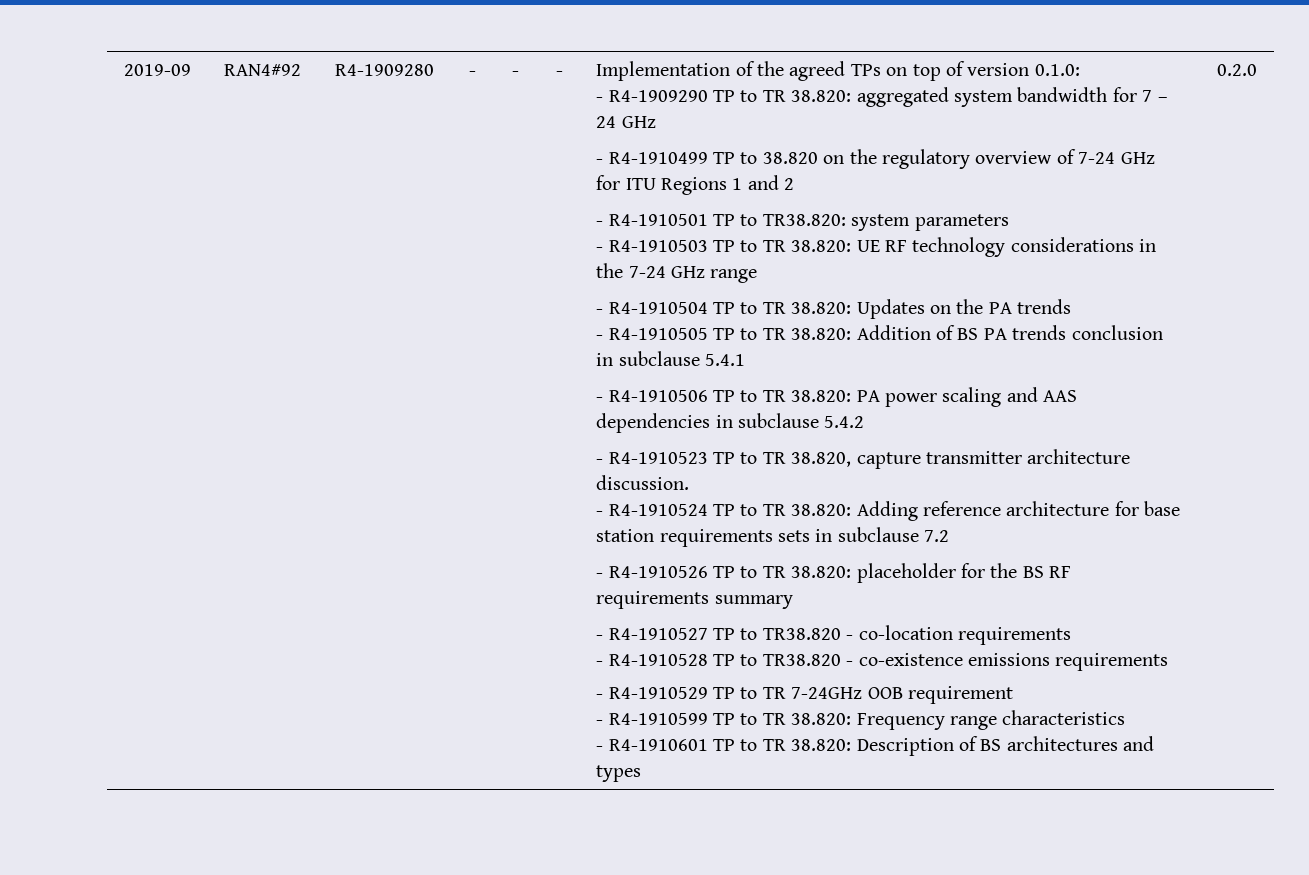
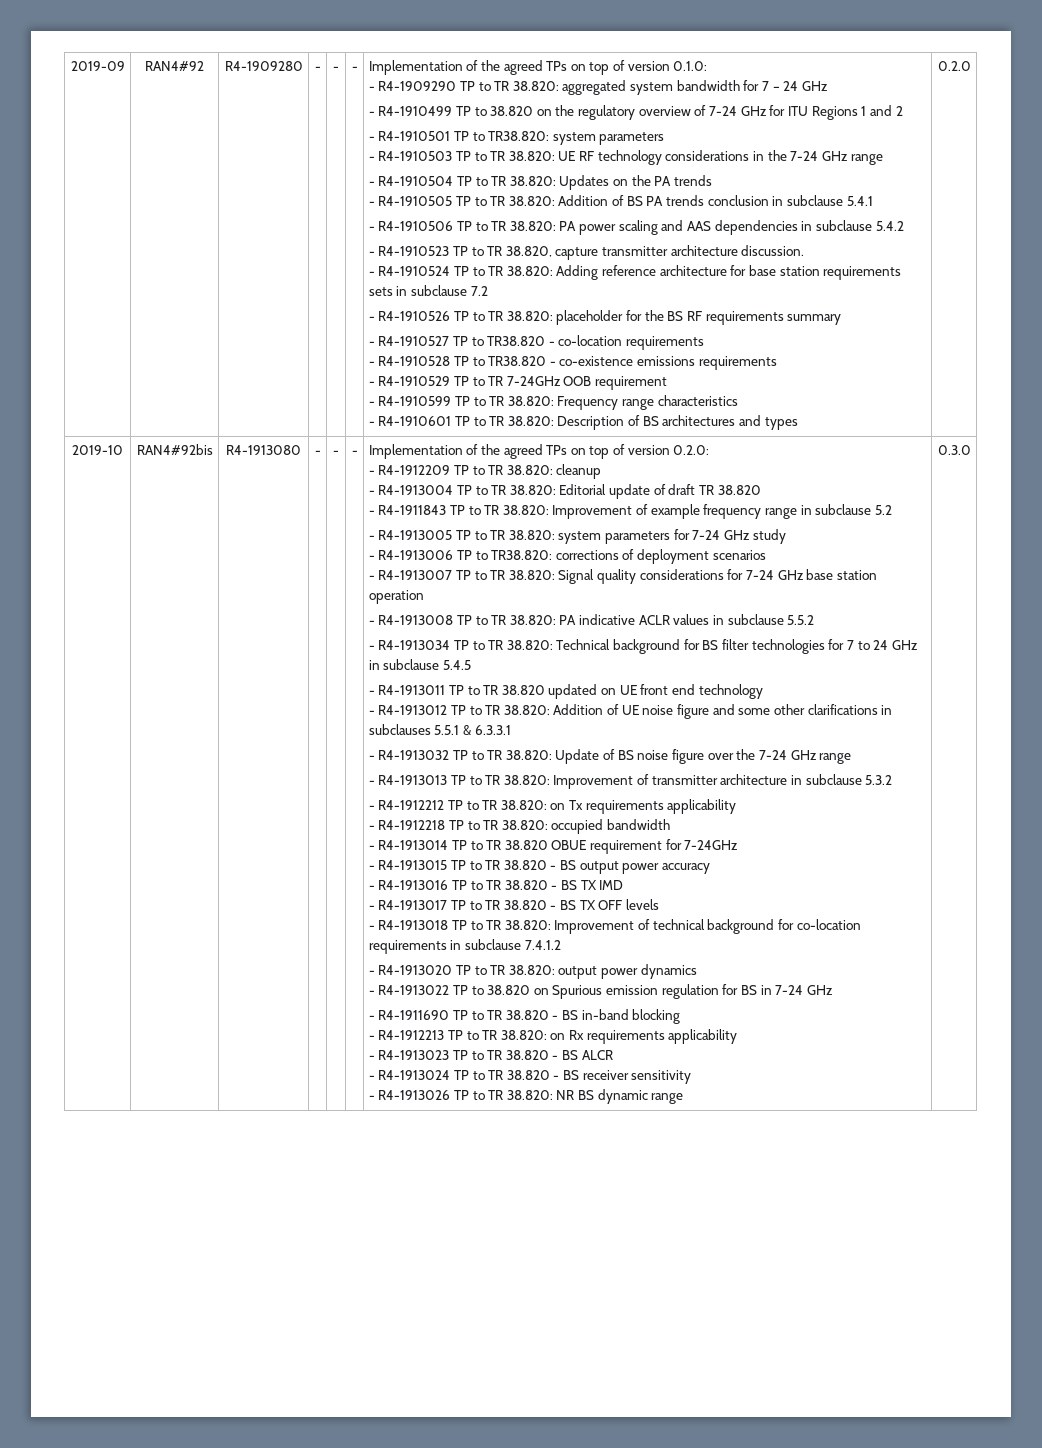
(1257, 70) none -> [72,445,123,455] [136,444,213,455] [226,445,301,455] [314,450,321,455] [333,450,339,455] [351,450,358,455] [368,444,710,459] [368,464,602,479] [368,484,761,499] [368,504,892,519] [368,529,786,544] [368,549,766,564] [368,569,877,584] [368,590,424,604] [368,614,815,625] [368,639,918,654] [368,659,471,670] [368,684,763,699] [368,704,893,719] [368,724,511,735] [368,749,852,764] [368,774,893,789] [368,799,737,814] [368,819,671,834] [368,839,739,854] [368,860,711,874] [368,880,624,890] [368,899,660,910] [368,919,861,934] [368,939,561,954] [368,964,697,979] [368,984,833,999] [368,1009,681,1024] [368,1029,738,1044] [368,1050,613,1060] [368,1070,692,1084] [368,1089,684,1104] [937,445,971,455] // 2019-10 | RAN4#92bis | R4-1913080 | - | - | - | Implementation of the agreed TPs on top of version 0.2.0: // - R4-1912209 TP to TR 38.820: cleanup // - R4-1913004 TP to TR 38.820: Editorial update of draft TR 38.820 // - R4-1911843 TP to TR 38.820: Improvement of example frequency range in subclause 5.2 // - R4-1913005 TP to TR 38.820: system parameters for 7-24 GHz study // - R4-1913006 TP to TR38.820: corrections of deployment scenarios // - R4-1913007 TP to TR 38.820: Signal quality considerations for 7-24 GHz base station operation // - R4-1913008 TP to TR 38.820: PA indicative ACLR values in subclause 5.5.2 // - R4-1913034 TP to TR 38.820: Technical background for BS filter technologies for 7 to 24 GHz in subclause 5.4.5 // - R4-1913011 TP to TR 38.820 updated on UE front end technology // - R4-1913012 TP to TR 38.820: Addition of UE noise figure and some other clarifications in subclauses 5.5.1 & 6.3.3.1 // - R4-1913032 TP to TR 38.820: Update of BS noise figure over the 7-24 GHz range // - R4-1913013 TP to TR 38.820: Improvement of transmitter architecture in subclause 5.3.2 // - R4-1912212 TP to TR 38.820: on Tx requirements applicability // - R4-1912218 TP to TR 38.820: occupied bandwidth // - R4-1913014 TP to TR 38.820 OBUE requirement for 7-24GHz // - R4-1913015 TP to TR 38.820 - BS output power accuracy // - R4-1913016 TP to TR 38.820 - BS TX IMD // - R4-1913017 TP to TR 38.820 - BS TX OFF levels // - R4-1913018 TP to TR 38.820: Improvement of technical background for co-location requirements in subclause 7.4.1.2 // - R4-1913020 TP to TR 38.820: output power dynamics // - R4-1913022 TP to 38.820 on Spurious emission regulation for BS in 7-24 GHz // - R4-1911690 TP to TR 38.820 - BS in-band blocking // - R4-1912213 TP to TR 38.820: on Rx requirements applicability // - R4-1913023 TP to TR 38.820 - BS ALCR // - R4-1913024 TP to TR 38.820 - BS receiver sensitivity // - R4-1913026 TP to TR 38.820: NR BS dynamic range | 0.3.0

